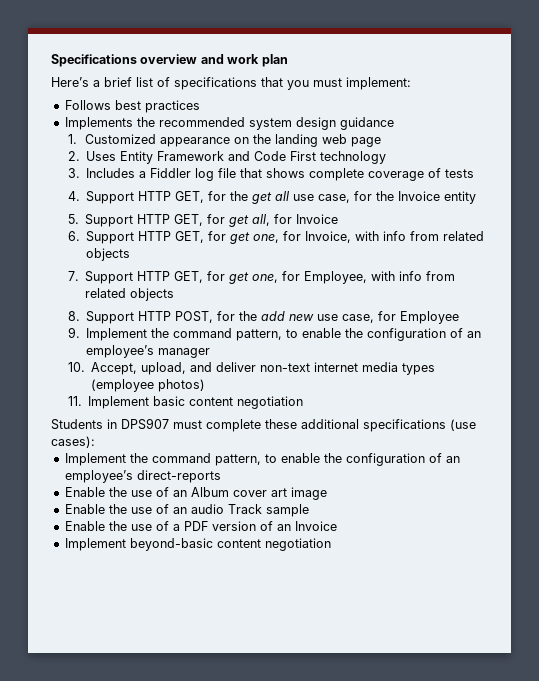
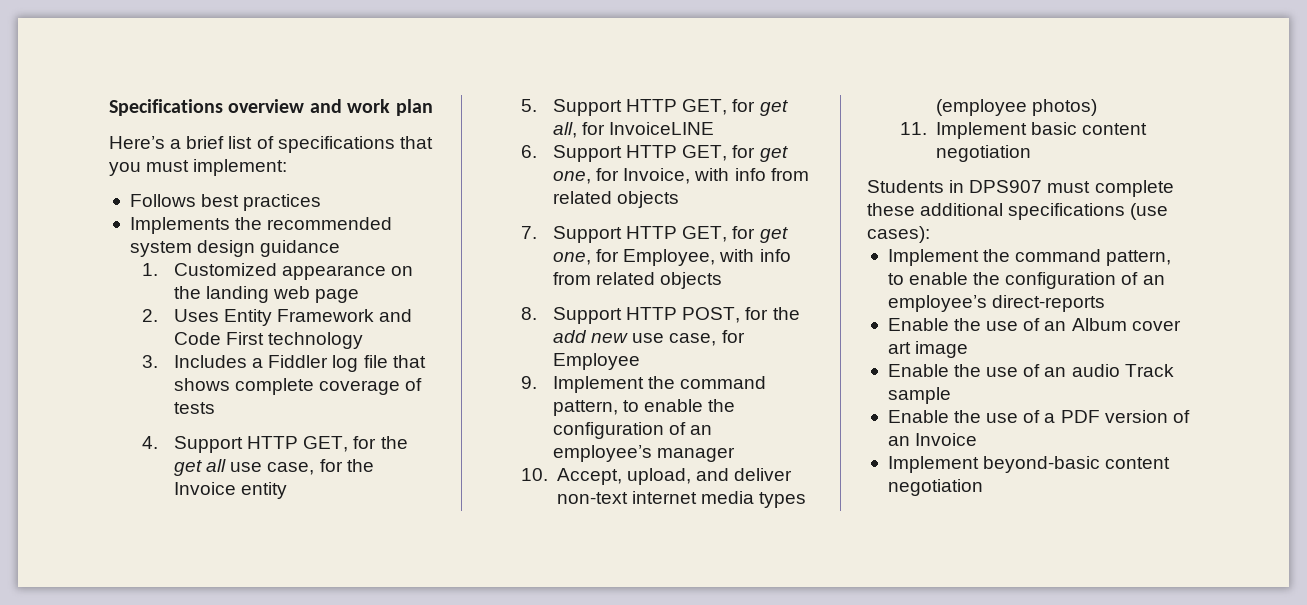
[296,214,339,224] Invoice -> [609,122,715,135] InvoiceLINE

